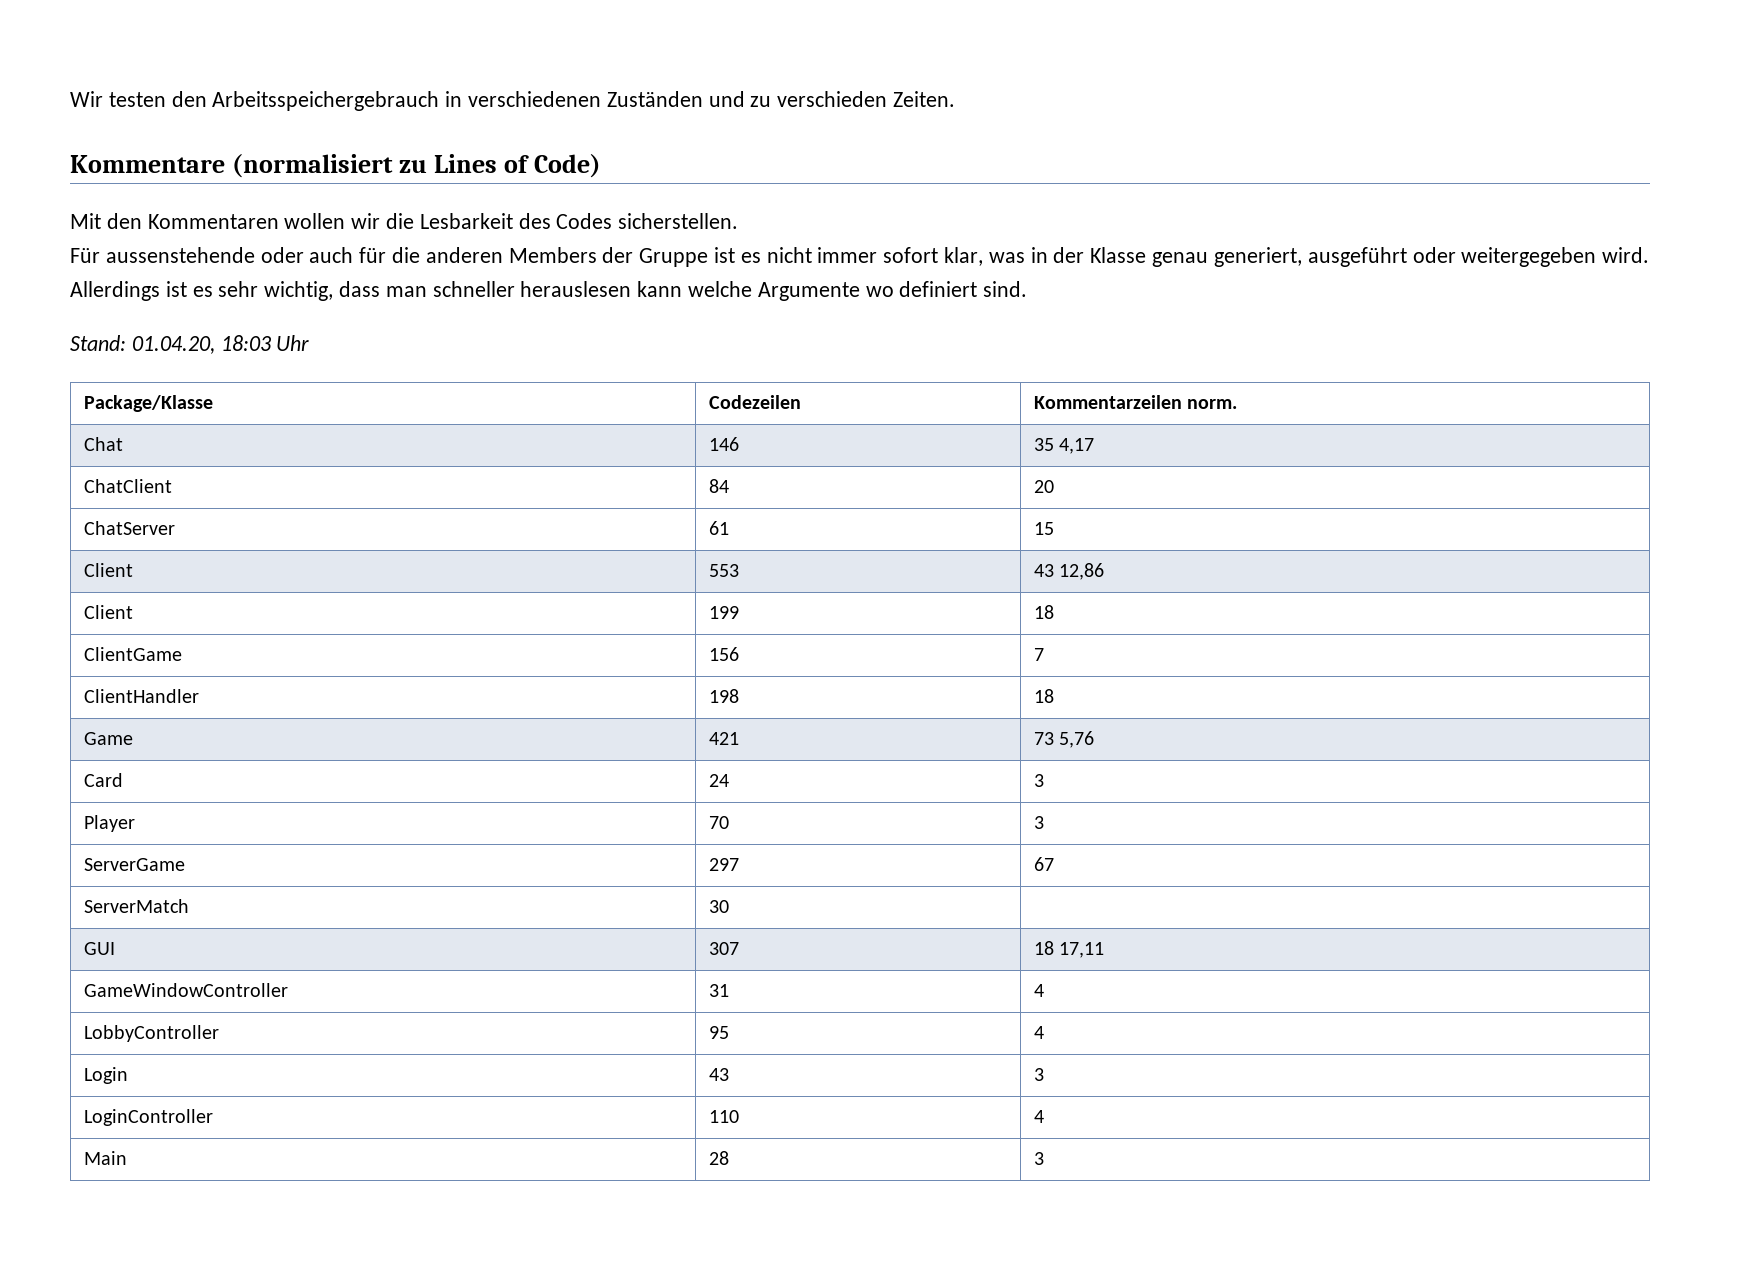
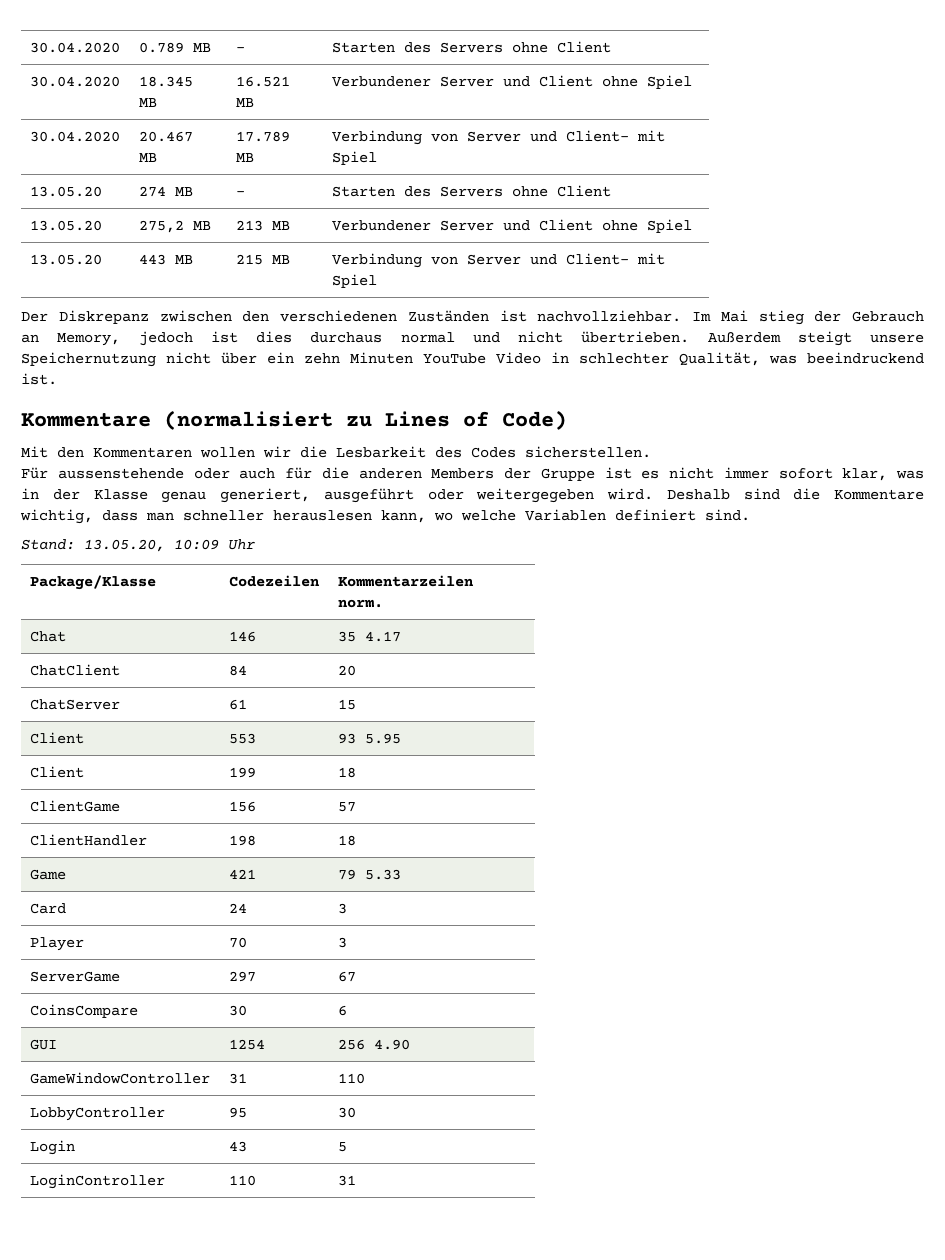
[70,91,956,111] Wir testen den Arbeitsspeichergebrauch in verschiedenen Zuständen und zu verschieden Zeiten. -> [30,42,121,53] [139,42,212,53] [236,47,246,52] [332,41,612,53] [30,76,121,87] [139,76,194,87] [139,98,158,107] [236,76,291,87] [236,98,255,107] [332,75,693,89] [30,131,121,142] [139,131,194,142] [139,153,158,162] [236,131,291,142] [236,153,255,162] [332,130,666,145] [332,151,378,165] [30,186,103,197] [139,186,194,197] [236,191,246,196] [332,185,612,197] [30,220,103,231] [139,220,212,233] [236,220,291,231] [332,219,693,233] [30,254,103,265] [139,254,194,265] [236,254,291,265] [332,253,666,268] [332,274,378,288] [21,310,924,325] [21,331,924,346] [21,352,924,367] [21,373,57,385] 30.04.2020 | 0.789 MB | - | Starten des Servers ohne Client // 30.04.2020 | 18.345 MB | 16.521 MB | Verbundener Server und Client ohne Spiel // 30.04.2020 | 20.467 MB | 17.789 MB | Verbindung von Server und Client- mit Spiel // 13.05.20 | 274 MB | - | Starten des Servers ohne Client // 13.05.20 | 275,2 MB | 213 MB | Verbundener Server und Client ohne Spiel // 13.05.20 | 443 MB | 215 MB | Verbindung von Server und Client- mit Spiel // Der Diskrepanz zwischen den verschiedenen Zuständen ist nachvollziehbar. Im Mai stieg der Gebrauch an Memory, jedoch ist dies durchaus normal und nicht übertrieben. Außerdem steigt unsere Speichernutzung nicht über ein zehn Minuten YouTube Video in schlechter Qualität, was beeindruckend ist.
[70,281,259,301] Allerdings ist es sehr -> [666,488,924,500] Deshalb sind die Kommentare
[637,281,894,301] kann welche Argumente wo -> [381,509,606,523] kann, wo welche Variablen
[131,335,271,354] 01.04.20, 18:03 -> [84,539,219,552] 13.05.20, 10:09
[1059,438,1095,454] 4,17 -> [365,631,402,642] 4.17
[1033,563,1105,580] 43 12,86 -> [338,733,402,744] 93 5.95
[1033,648,1044,661] 7 -> [338,802,357,812] 57
[1033,731,1095,748] 73 5,76 -> [338,869,402,880] 79 5.33
[83,899,189,913] ServerMatch -> [30,1004,139,1018] CoinsCompare
(729, 906) none -> [338,1005,348,1016] 6
[708,942,739,955] [1033,941,1105,958] 307 | 18 17,11 -> [229,1039,266,1050] [338,1039,411,1050] 1254 | 256 4.90
[1033,984,1044,997] 4 -> [338,1073,366,1084] 110
[1033,1026,1044,1039] 4 -> [338,1107,357,1118] 30
[1033,1068,1044,1081] 3 -> [338,1142,348,1152] 5
[1033,1110,1044,1123] [83,1151,127,1165] [708,1151,729,1165] [1033,1152,1044,1165] 4 // Main | 28 | 3 -> [338,1175,357,1186] 31

